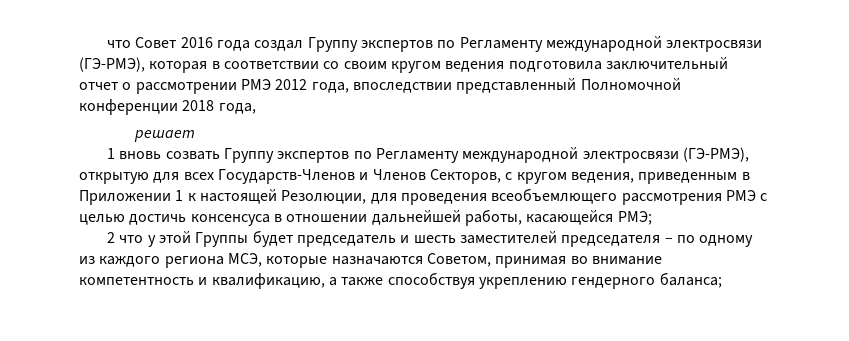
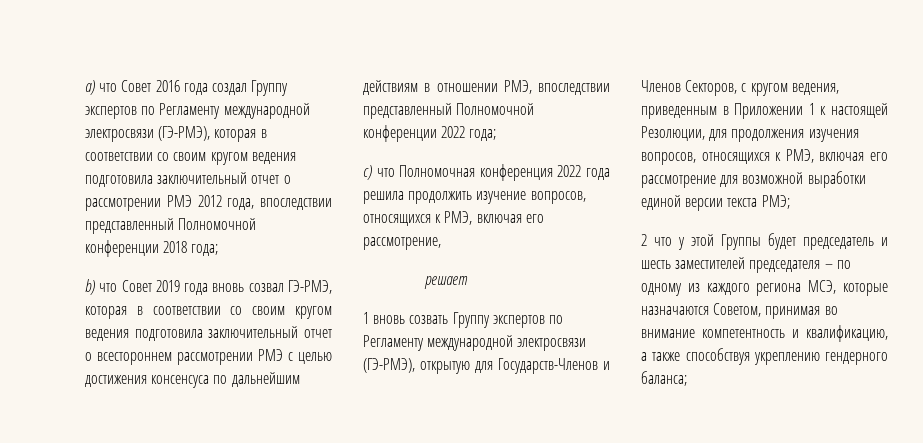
(106, 44) none -> [85,80,95,95] a)
[218,103,256,114] года, -> [191,244,219,256] [85,279,332,295] [85,306,332,319] [85,326,332,341] [85,349,332,365] [85,372,300,388] [363,80,610,95] [363,103,535,119] [363,125,497,142] [363,164,610,181] [363,191,586,204] [363,211,544,226] [363,237,441,250] года; // b) что Совет 2019 года вновь созвал ГЭ-РМЭ, которая в соответствии со своим кругом ведения подготовила заключительный отчет о всестороннем рассмотрении РМЭ с целью достижения консенсуса по дальнейшим действиям в отношении РМЭ, впоследствии представленный Полномочной конференции 2022 года; // c) что Полномочная конференция 2022 года решила продолжить изучение вопросов, относящихся к РМЭ, включая его рассмотрение,
[183,172,214,180] всех -> (493, 367) none
[400,188,768,205] [79,209,614,226] проведения всеобъемлющего рассмотрения РМЭ с целью достичь консенсуса в отношении дальнейшей работы, касающейся -> [731,129,859,142] [641,149,888,165] [641,171,866,188] [641,195,758,211] продолжения изучения вопросов, относящихся к РМЭ, включая его рассмотрение для возможной выработки единой версии текста

